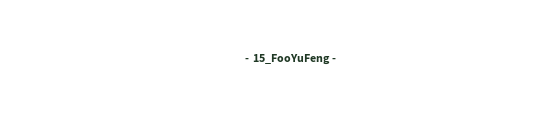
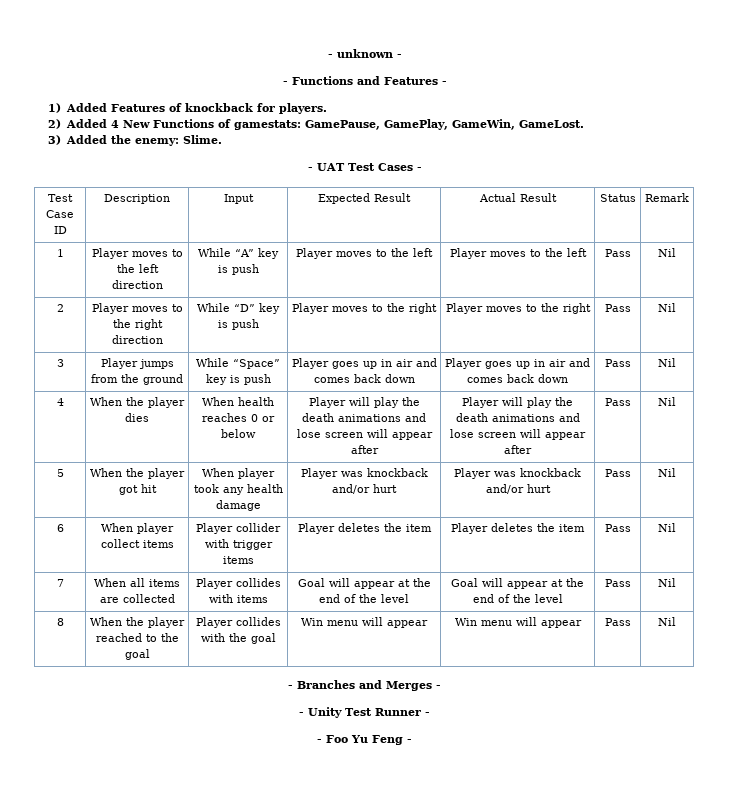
[245,54,336,65] - 15_FooYuFeng - -> [327,49,402,58] [282,76,447,85] [48,103,327,114] [48,119,584,130] [48,135,222,146] [307,163,422,171] [48,194,73,202] [46,210,74,218] [53,226,67,234] [104,194,170,204] [223,194,254,204] [317,193,411,204] [478,193,557,202] [599,194,636,202] [645,193,689,202] [56,249,64,257] [91,248,183,259] [116,264,159,273] [111,280,163,289] [197,248,280,259] [217,264,259,275] [295,248,433,259] [449,248,587,259] [604,249,631,257] [658,248,676,257] [56,304,64,312] [91,303,183,314] [112,319,163,330] [111,335,163,344] [197,303,280,314] [217,319,259,330] [292,303,437,314] [445,303,591,314] [604,304,631,312] [658,303,676,312] [56,359,64,367] [100,358,174,369] [91,374,183,385] [196,358,280,369] [205,374,271,385] [291,358,437,369] [313,374,415,383] [444,358,590,369] [466,374,568,383] [604,359,631,367] [658,358,676,367] [56,398,64,406] [90,397,185,408] [125,413,149,422] [202,397,274,406] [202,413,275,422] [221,429,256,438] [308,397,420,408] [301,413,426,422] [296,429,433,440] [350,445,379,454] [461,397,573,408] [455,413,580,422] [449,429,586,440] [503,445,532,454] [604,398,631,406] [658,397,676,406] [56,469,64,477] [90,468,185,479] [118,484,157,495] [202,468,275,479] [193,484,283,495] [215,500,261,511] [300,468,428,479] [331,484,397,494] [453,468,581,479] [485,484,551,494] [604,469,631,477] [658,468,676,477] [56,524,64,532] [101,523,174,534] [100,539,174,548] [196,523,281,534] [204,539,273,550] [222,556,254,564] [297,523,432,534] [450,523,585,534] [604,524,631,532] [658,523,676,532] [56,579,64,587] [94,578,180,587] [99,594,175,603] [195,578,281,589] [208,594,268,603] [297,578,431,589] [318,594,409,603] [450,578,584,589] [472,594,563,603] [604,579,631,587] [658,578,676,587] [56,618,64,626] [90,617,185,628] [95,633,179,642] [124,649,150,660] [195,617,281,628] [200,633,276,644] [300,617,428,628] [454,617,582,628] [604,618,631,626] [658,617,676,626] [288,680,441,691] [299,707,430,718] [317,735,412,745] - unknown - // - Functions and Features - // 1) Added Features of knockback for players. // 2) Added 4 New Functions of gamestats: GamePause, GamePlay, GameWin, GameLost. // 3) Added the enemy: Slime. // - UAT Test Cases - // Test Case ID | Description | Input | Expected Result | Actual Result | Status | Remark // 1 | Player moves to the left direction | While “A” key is push | Player moves to the left | Player moves to the left | Pass | Nil // 2 | Player moves to the right direction | While “D” key is push | Player moves to the right | Player moves to the right | Pass | Nil // 3 | Player jumps from the ground | While “Space” key is push | Player goes up in air and comes back down | Player goes up in air and comes back down | Pass | Nil // 4 | When the player dies | When health reaches 0 or below | Player will play the death animations and lose screen will appear after | Player will play the death animations and lose screen will appear after | Pass | Nil // 5 | When the player got hit | When player took any health damage | Player was knockback and/or hurt | Player was knockback and/or hurt | Pass | Nil // 6 | When player collect items | Player collider with trigger items | Player deletes the item | Player deletes the item | Pass | Nil // 7 | When all items are collected | Player collides with items | Goal will appear at the end of the level | Goal will appear at the end of the level | Pass | Nil // 8 | When the player reached to the goal | Player collides with the goal | Win menu will appear | Win menu will appear | Pass | Nil // - Branches and Merges - // - Unity Test Runner - // - Foo Yu Feng -

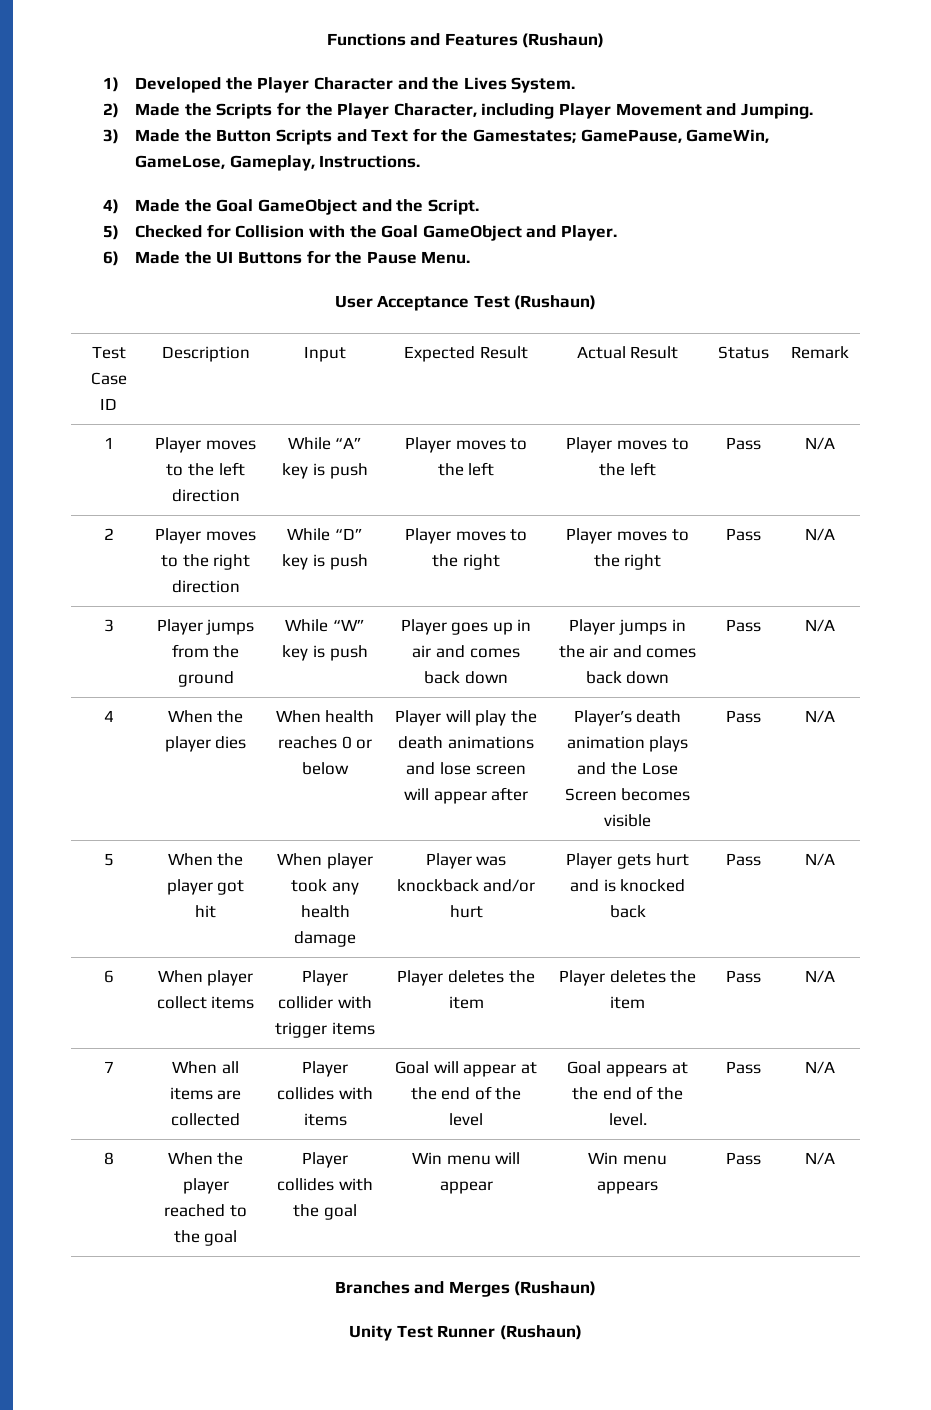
[327,49,402,58] [282,81,288,85] - unknown - // - -> (326, 39) none
[441,81,447,85] - -> [522,33,605,48] (Rushaun)
[65,103,327,114] [48,119,584,130] [48,135,222,146] [307,163,422,171] Added Features of knockback for players. // 2) Added 4 New Functions of gamestats: GamePause, GamePlay, GameWin, GameLost. // 3) Added the enemy: Slime. // - UAT Test Cases - -> [135,77,576,93] [103,102,813,119] [103,128,770,145] [135,155,421,171] [103,199,479,215] [103,224,617,241] [103,250,471,266] [334,295,597,311] Developed the Player Character and the Lives System. // 2) Made the Scripts for the Player Character, including Player Movement and Jumping. // 3) Made the Button Scripts and Text for the Gamestates; GamePause, GameWin, GameLose, Gameplay, Instructions. // 4) Made the Goal GameObject and the Script. // 5) Checked for Collision with the Goal GameObject and Player. // 6) Made the UI Buttons for the Pause Menu. // User Acceptance Test (Rushaun)
[658,248,676,257] Nil -> [804,437,835,450] N/A
[658,303,676,312] Nil -> [804,528,835,541] N/A
[233,359,280,369] “Space” -> [332,619,365,631] “W”
[484,359,545,369] goes up in -> [619,619,686,635] [558,645,585,658] jumps in the
[658,358,676,367] Nil -> [804,619,835,632] N/A
[461,397,573,408] [455,413,580,422] [449,429,586,440] [503,445,532,454] [604,398,631,406] [658,397,676,406] Player will play the death animations and lose screen will appear after | Pass | Nil -> [573,710,682,726] [566,736,689,752] [577,762,678,775] [564,788,691,801] [604,814,651,827] [726,710,761,723] [804,710,835,723] Player’s death animation plays and the Lose Screen becomes visible | Pass | N/A
[493,468,581,477] [485,484,551,494] [604,469,631,477] [658,468,676,477] was knockback and/or hurt | Pass | Nil -> [617,853,689,869] [569,879,686,892] [609,905,646,918] [726,853,761,866] [804,853,835,866] gets hurt and is knocked back | Pass | N/A
[658,523,676,532] Nil -> [804,970,835,983] N/A
[481,578,584,589] [472,594,563,603] [604,579,631,587] [658,578,676,587] will appear at the end of the level | Pass | Nil -> [606,1062,688,1077] [572,1086,683,1100] [608,1113,647,1126] [726,1061,761,1074] [804,1061,835,1074] appears at the end of the level. | Pass | N/A
[515,617,582,628] [604,618,631,626] [658,617,676,626] [288,685,293,689] will appear | Pass | Nil // - -> [597,1181,658,1194] [726,1152,761,1165] [804,1152,835,1165] appears | Pass | N/A //
[436,685,441,689] [299,712,305,716] - // - -> [514,1281,597,1296] (Rushaun) //
[424,712,430,716] [317,735,412,745] - // - Foo Yu Feng - -> [499,1325,582,1340] (Rushaun)

